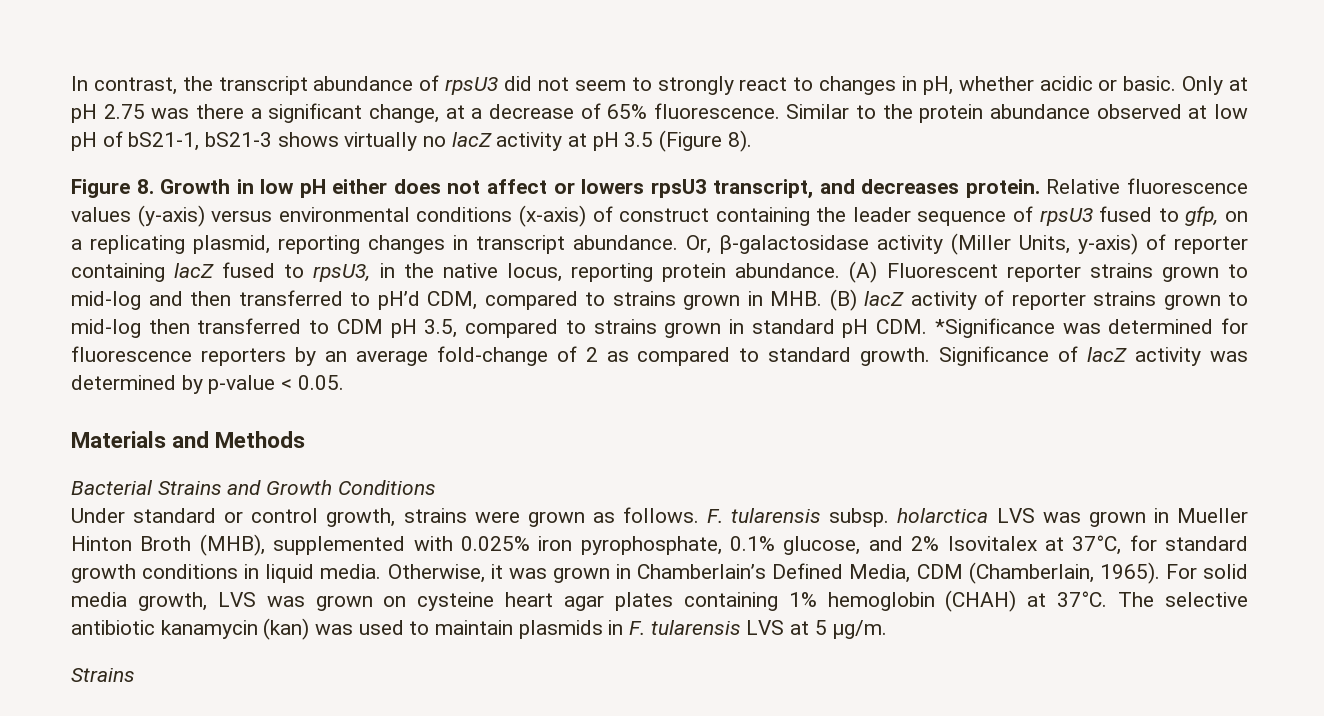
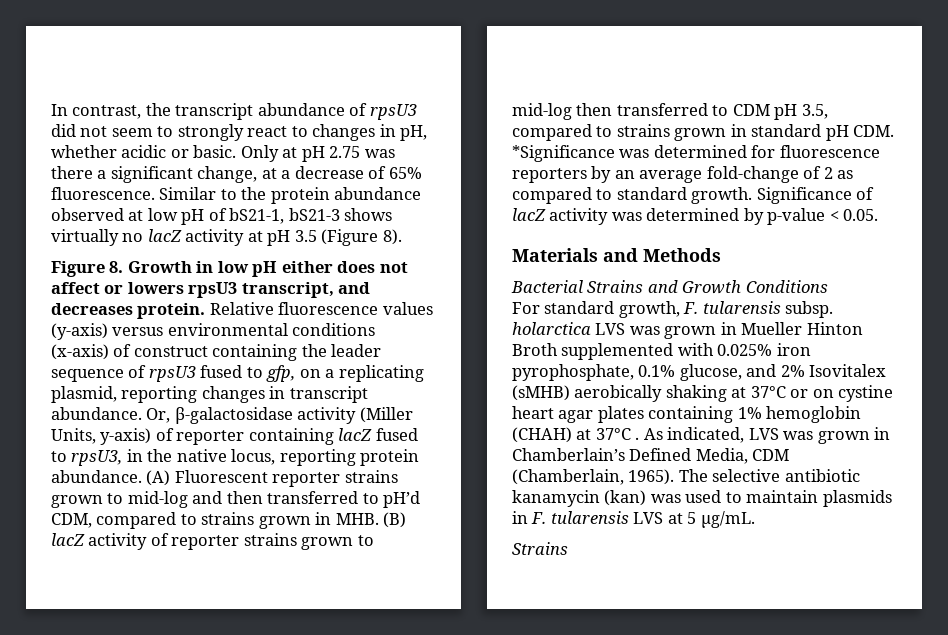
[71,507,699,527] Under standard or control growth, strains were grown as follows. -> [512,301,680,318] For standard growth,
[199,534,265,556] (MHB), -> (558, 349) none
[1044,535,1248,555] [71,564,503,583] at 37°C, for standard growth conditions in liquid media. Otherwise, it -> [512,385,894,402] [512,406,862,423] [512,427,779,443] (sMHB) aerobically shaking at 37°C or on cystine heart agar plates containing 1% hemoglobin (CHAH) at 37°C . As indicated, LVS
[1165,564,1248,579] [71,590,1108,612] For solid media growth, LVS was grown on cysteine heart agar plates containing 1% hemoglobin (CHAH) at 37°C. -> (675, 477) none
[832,620,888,639] µg/m. -> [700,511,755,528] µg/mL.

